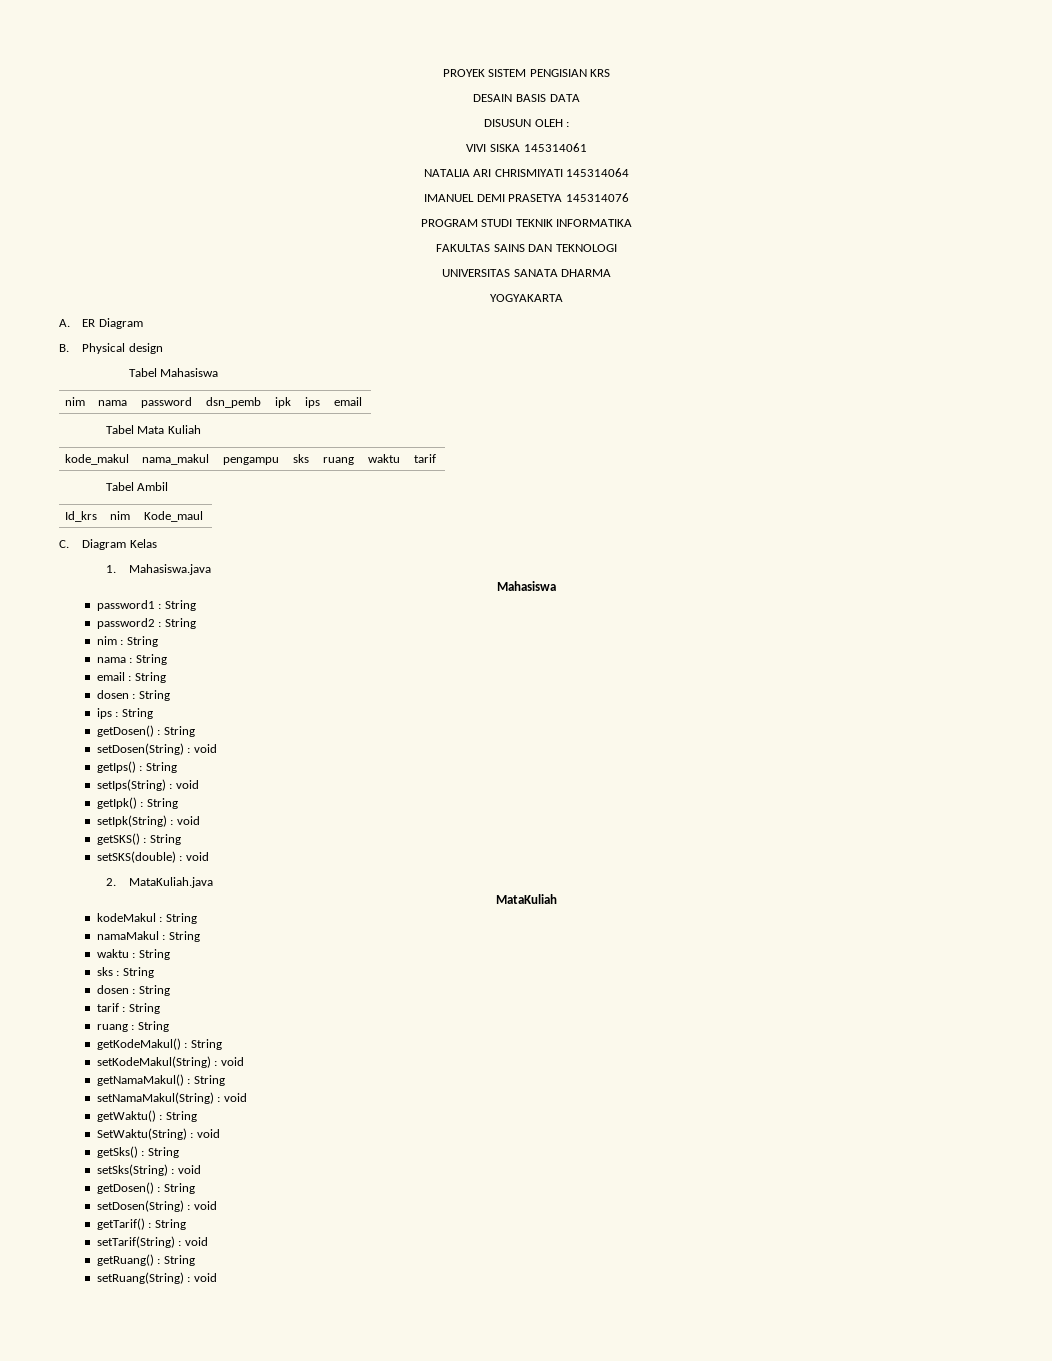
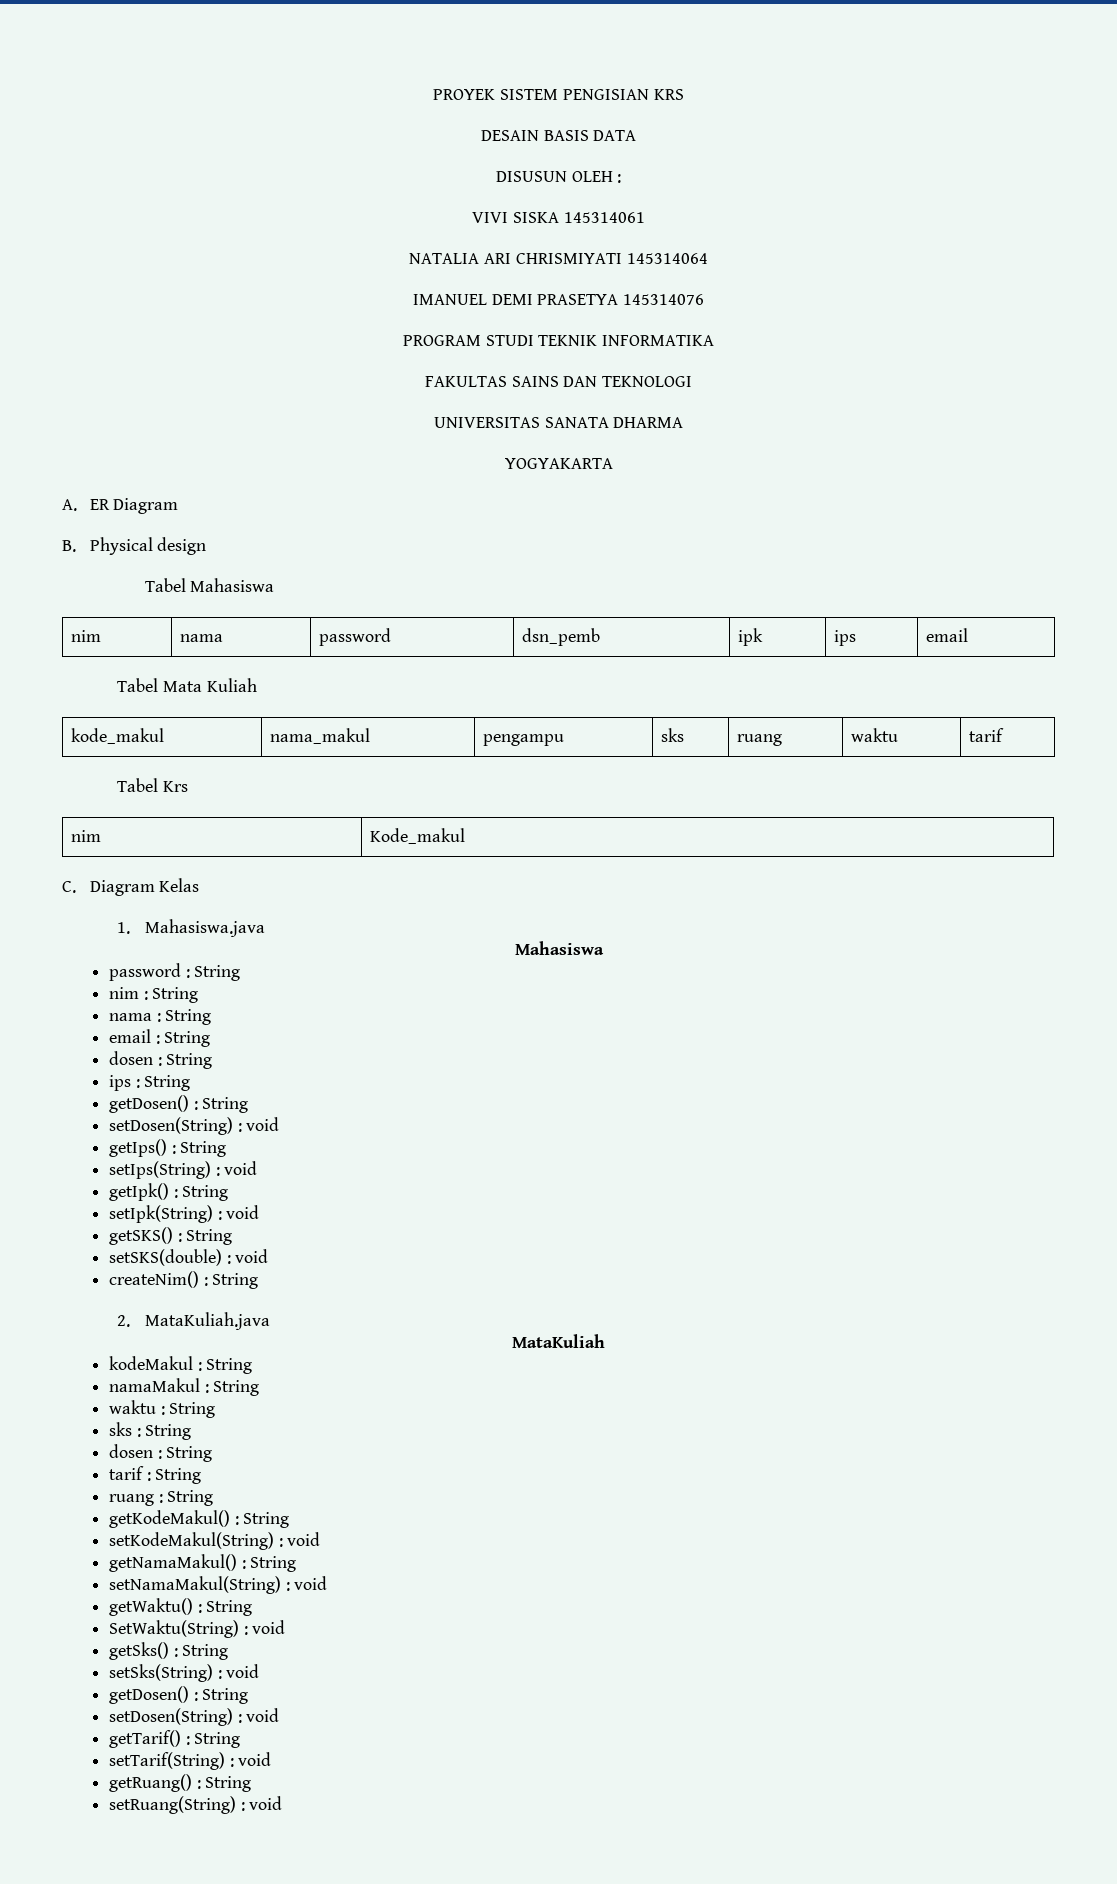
[137,482,169,491] [65,511,98,522] [110,511,131,520] [144,511,204,522] Ambil // Id_krs | nim | Kode_maul -> [162,781,188,792] [71,830,102,842] [370,828,466,844] Krs // nim | Kode_makul
[96,600,196,611] [96,618,155,629] password1 : String // password2 -> [108,963,181,981] password
(209, 856) none -> [108,1271,259,1289] // createNim() : String

